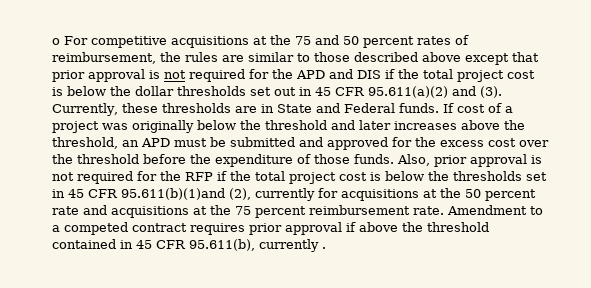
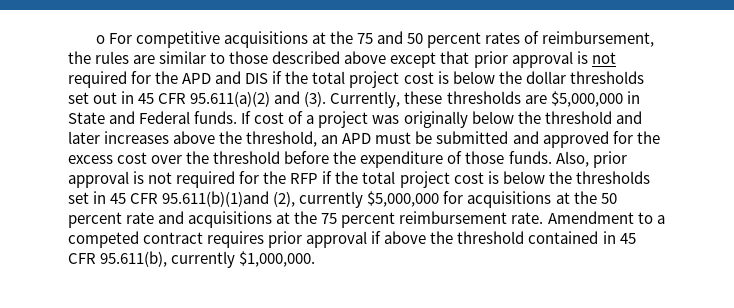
(257, 109) none -> [550,91,623,107] $5,000,000
(315, 194) none -> [367,191,440,207] $5,000,000
[322,247,326,249] . -> [239,251,316,267] $1,000,000.

